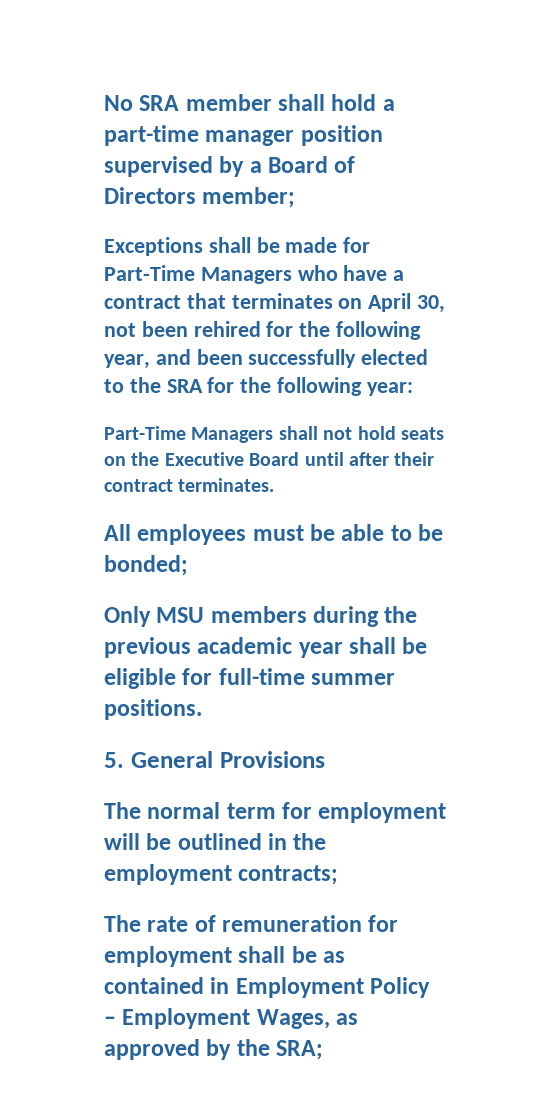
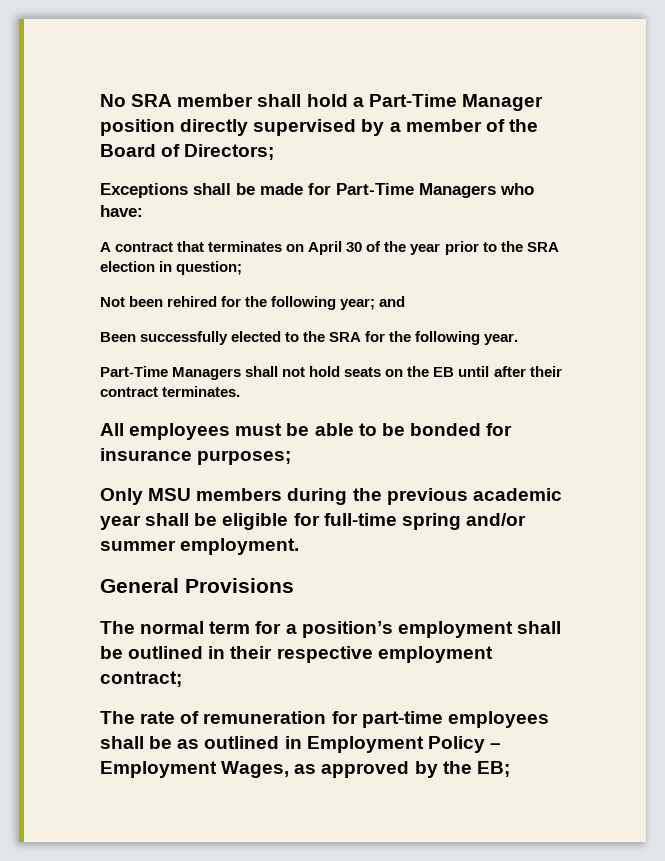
[104,125,383,146] [104,156,356,177] [104,187,296,208] part-time manager position supervised by a Board of Directors member; -> [368,94,543,111] [100,119,538,136] [100,144,275,160] Part-Time Manager position directly supervised by a member of the Board of Directors;
[343,265,405,281] have a -> [100,205,143,217] [100,242,111,252] have: // A
[417,295,446,313] [104,323,136,337] 30, not -> [346,241,559,255] [100,261,243,275] [100,297,125,307] 30 of the year prior to the SRA election in question; // Not
[104,354,150,369] year, -> [340,298,376,310] year;
[196,349,243,365] been -> [100,332,136,342] // Been
[366,382,413,396] year: -> [484,333,519,345] year.
[164,452,300,466] Executive Board -> [433,367,455,377] EB
[104,555,188,576] bonded; -> [409,423,513,436] [100,448,292,465] bonded for insurance purposes;
[311,673,396,685] [104,699,202,720] [104,752,124,768] summer positions. // 5. -> [401,513,526,530] [100,538,300,555] spring and/or summer employment. //
[318,802,447,823] [104,833,327,850] [104,864,339,885] employment will be outlined in the employment contracts; -> [285,621,561,638] [100,646,493,663] [100,671,182,687] a position’s employment shall be outlined in their respective employment contract;
[104,946,232,967] employment -> [361,711,549,728] part-time employees
[104,977,204,994] contained -> [204,736,280,749] outlined
[276,1040,324,1060] SRA; -> [476,761,510,777] EB;

